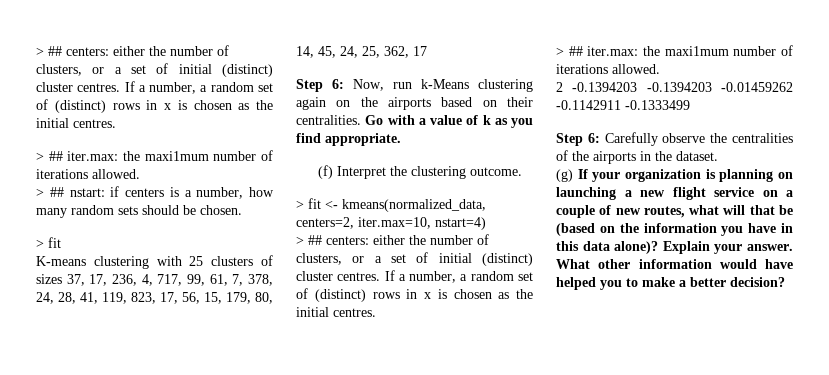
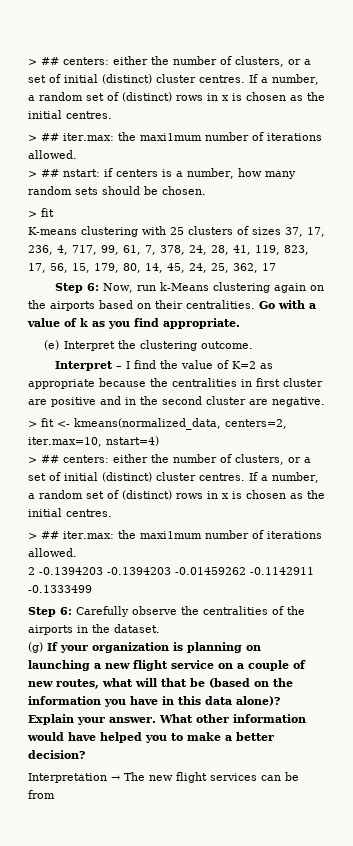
[317,165,333,179] (f) -> [43,340,59,350] (e)
(522, 171) none -> [55,360,274,371] [28,378,323,389] [28,396,325,407] // Interpret – I find the value of K=2 as appropriate because the centralities in first cluster are positive and in the second cluster are negative.
(785, 282) none -> [28,772,299,783] [28,790,55,799] // Interpretation → The new flight services can be from

